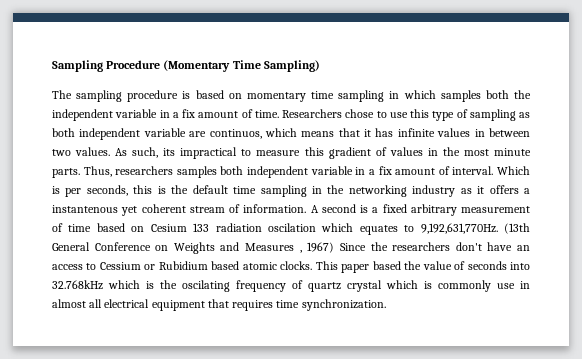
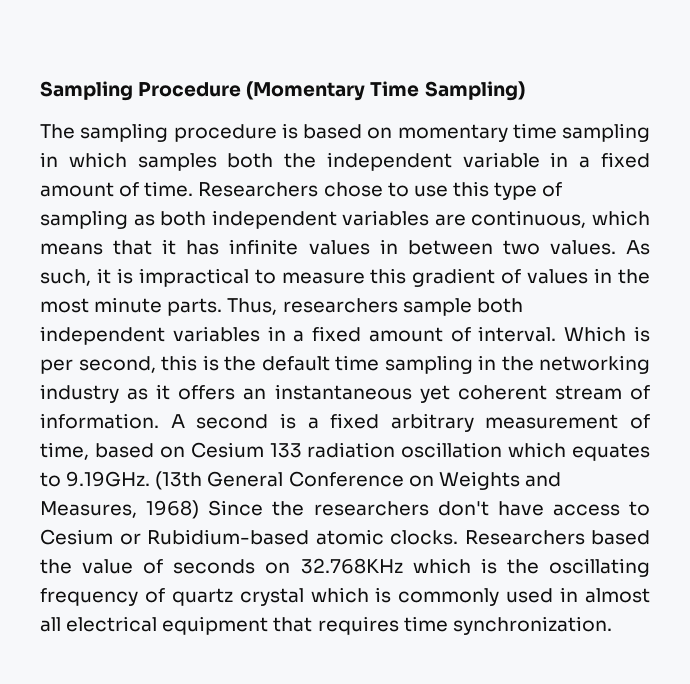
[182,109,195,118] fix -> [601,152,650,168] fixed
[143,128,262,139] variable are continuos, -> [342,210,587,228] variables are continuous,
[163,148,176,156] its -> [96,268,133,284] it is
[176,166,392,178] samples both independent variable in a fix -> [402,298,523,316] [40,326,362,345] sample both independent variables in a fixed
[86,185,128,196] seconds, -> [78,356,156,373] second,
[524,188,530,194] [52,205,118,213] a instantenous -> [243,384,412,400] an instantaneous
[68,224,92,232] time -> [40,442,89,460] time,
[267,223,316,232] oscilation -> [401,442,503,458] oscillation
[420,223,498,234] 9,192,631,770Hz. -> [66,471,151,487] 9.19GHz.
[245,242,335,253] Measures , 1967) -> [40,500,200,519] Measures, 1968)
[517,245,531,251] an -> (544, 508) none
[99,261,370,273] Cessium or Rubidium based atomic clocks. This paper -> [40,529,585,545] Cesium or Rubidium-based atomic clocks. Researchers
[509,262,530,270] [52,280,103,290] into 32.768kHz -> [265,558,403,574] on 32.768KHz
[182,280,230,292] oscilating -> [549,558,651,577] oscillating
[497,283,515,289] use -> [506,588,554,603] used

